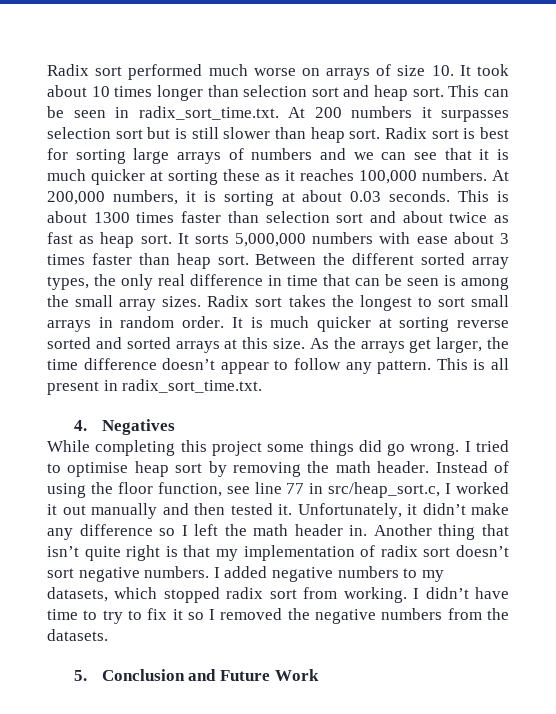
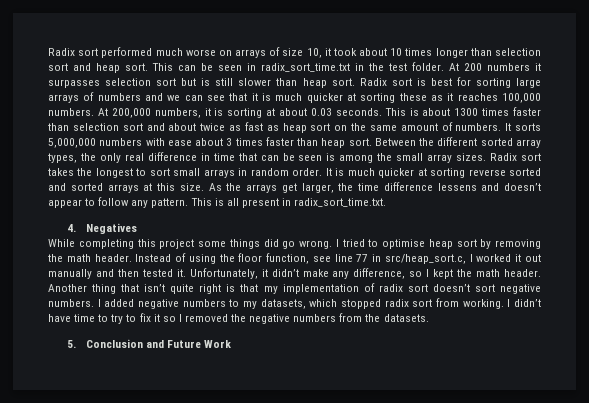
[431,65,471,76] 10. It -> [306,48,331,58] 10, it
[138,106,279,120] radix_sort_time.txt. -> [261,62,444,72] radix_sort_time.txt in the test folder.
[140,234,172,244] sort. -> [310,122,502,131] sort on the same amount of numbers.
(157, 364) none -> [437,183,500,191] lessens and
[79,524,368,536] difference so I left the math header in. -> [353,268,541,279] difference, so I kept the math header.

